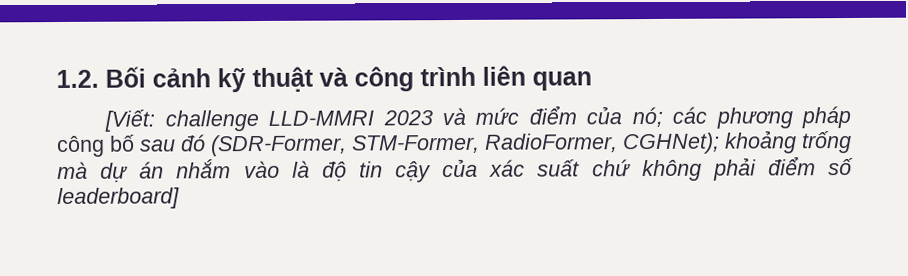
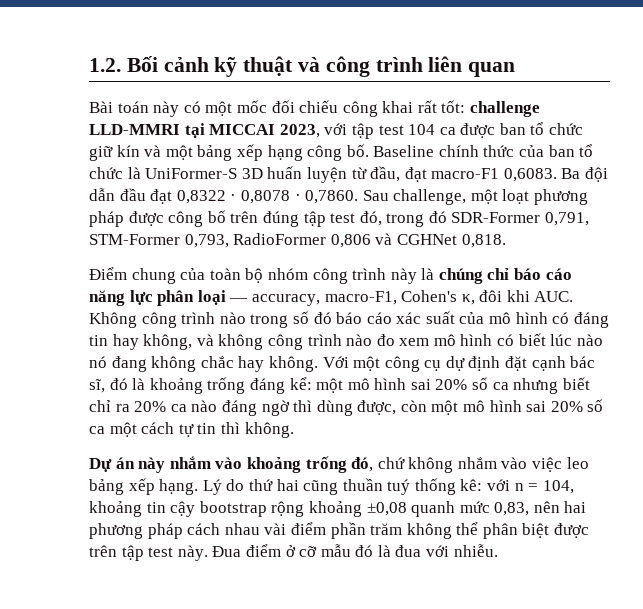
[104,105,852,132] [Viết: challenge LLD-MMRI 2023 và mức điểm của nó; các phương pháp -> [89,100,541,117] [89,122,584,139] [89,144,594,161] [89,166,609,183] [89,188,589,205] [89,211,164,227] Bài toán này có một mốc đối chiếu công khai rất tốt: challenge LLD-MMRI tại MICCAI 2023, với tập test 104 ca được ban tổ chức giữ kín và một bảng xếp hạng công bố. Baseline chính thức của ban tổ chức là UniFormer-S 3D huấn luyện từ đầu, đạt macro-F1 0,6083. Ba đội dẫn đầu đạt 0,8322 · 0,8078 · 0,7860. Sau challenge, một loạt phương pháp được
[140,130,852,157] [57,156,854,183] [57,187,180,210] sau đó (SDR-Former, STM-Former, RadioFormer, CGHNet); khoảng trống mà dự án nhắm vào là độ tin cậy của xác suất chứ không phải điểm số leaderboard] -> [230,211,590,227] [89,233,506,248] [89,267,572,284] [89,290,574,306] [89,311,609,328] [89,333,603,350] [89,356,596,372] [89,377,590,394] [89,399,604,416] [89,422,294,438] [89,456,589,473] [89,478,574,495] [89,501,587,517] [89,522,590,539] [89,544,498,561] trên đúng tập test đó, trong đó SDR-Former 0,791, STM-Former 0,793, RadioFormer 0,806 và CGHNet 0,818. // Điểm chung của toàn bộ nhóm công trình này là chúng chỉ báo cáo năng lực phân loại — accuracy, macro-F1, Cohen's κ, đôi khi AUC. Không công trình nào trong số đó báo cáo xác suất của mô hình có đáng tin hay không, và không công trình nào đo xem mô hình có biết lúc nào nó đang không chắc hay không. Với một công cụ dự định đặt cạnh bác sĩ, đó là khoảng trống đáng kể: một mô hình sai 20% số ca nhưng biết chỉ ra 20% ca nào đáng ngờ thì dùng được, còn một mô hình sai 20% số ca một cách tự tin thì không. // Dự án này nhắm vào khoảng trống đó, chứ không nhắm vào việc leo bảng xếp hạng. Lý do thứ hai cũng thuần tuý thống kê: với n = 104, khoảng tin cậy bootstrap rộng khoảng ±0,08 quanh mức 0,83, nên hai phương pháp cách nhau vài điểm phần trăm không thể phân biệt được trên tập test này. Đua điểm ở cỡ mẫu đó là đua với nhiễu.

